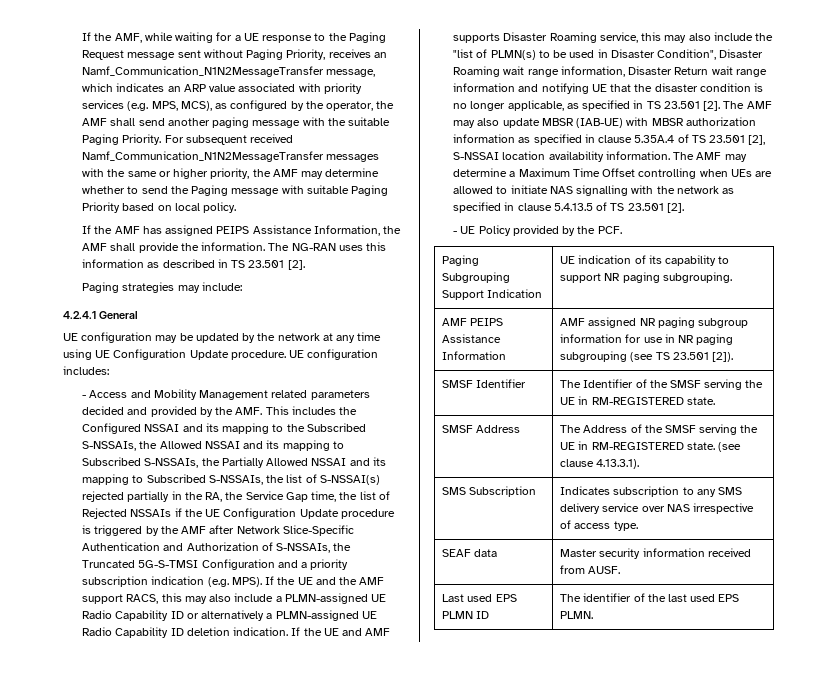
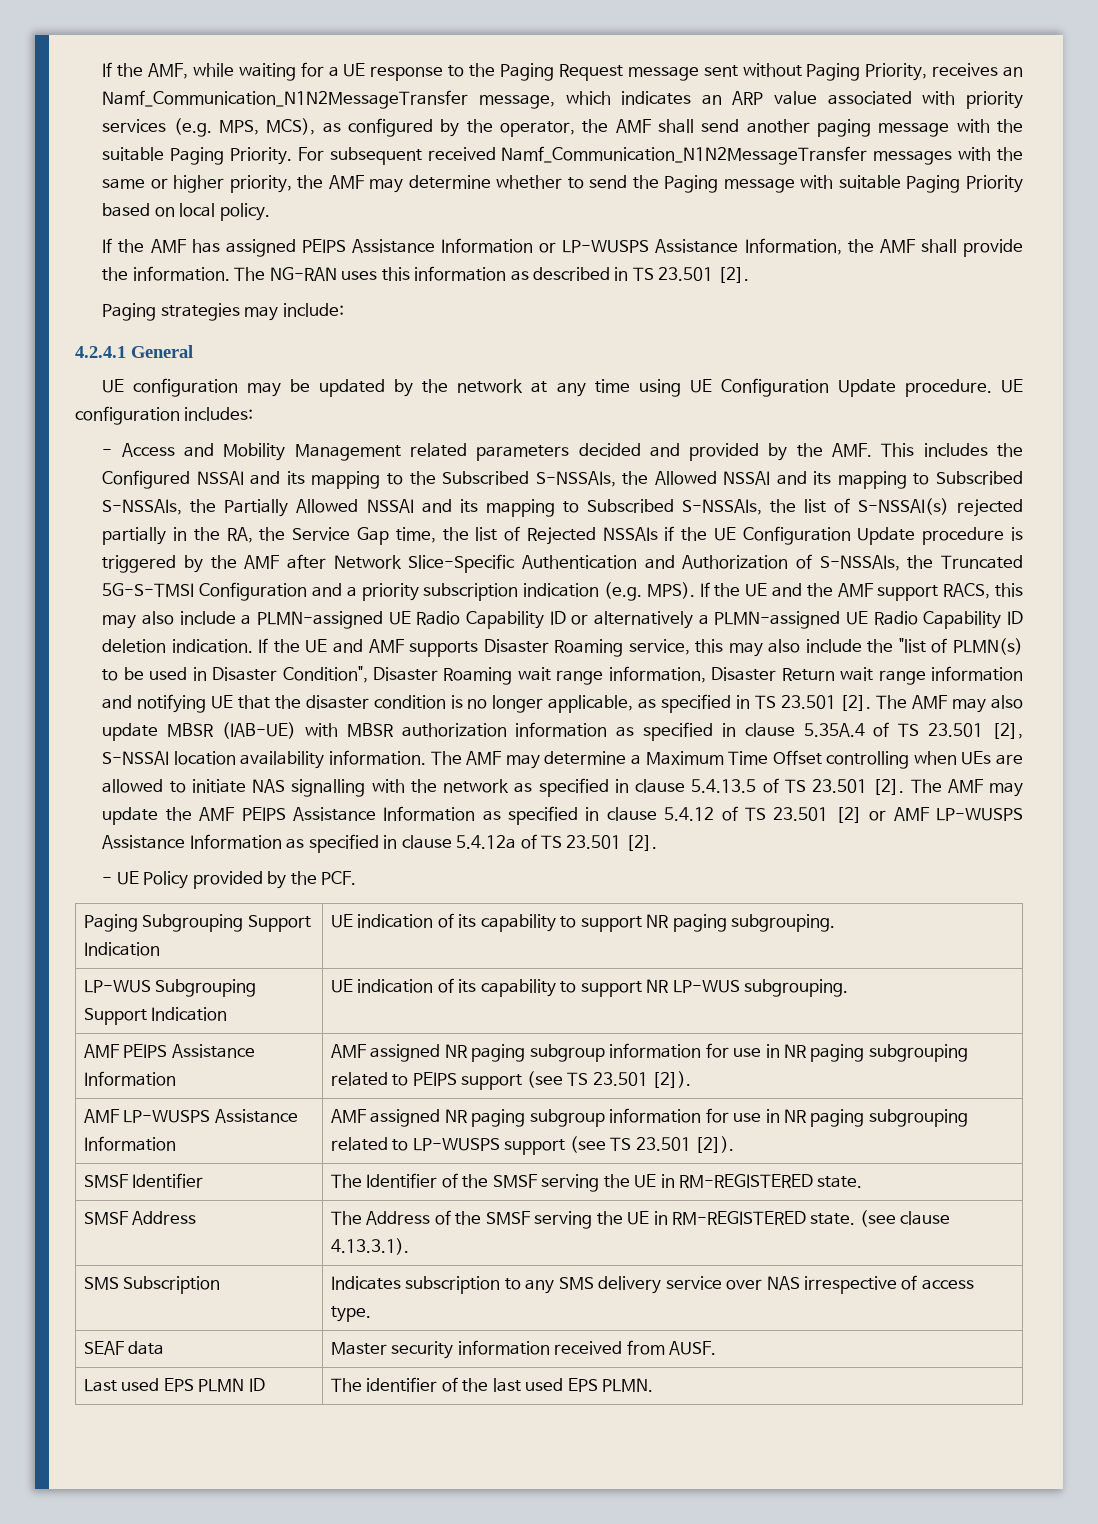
(312, 229) none -> [441,238,739,253] Information or LP-WUSPS Assistance
(684, 208) none -> [910,779,1024,797] [102,806,1024,825] [102,834,657,853] The AMF may update the AMF PEIPS Assistance Information as specified in clause 5.4.12 of TS 23.501 [2] or AMF LP-WUSPS Assistance Information as specified in clause 5.4.12a of TS 23.501 [2].
(732, 277) none -> [83,979,257,997] [83,1007,228,1025] [330,978,849,997] // LP-WUS Subgrouping Support Indication | UE indication of its capability to support NR LP-WUS subgrouping.
(628, 356) none -> [330,1071,692,1090] [83,1109,298,1123] [83,1136,176,1151] [330,1108,968,1127] [330,1137,566,1155] related to PEIPS support (see TS 23.501 [2]). // AMF LP-WUSPS Assistance Information | AMF assigned NR paging subgroup information for use in NR paging subgrouping related to LP-WUSPS support

